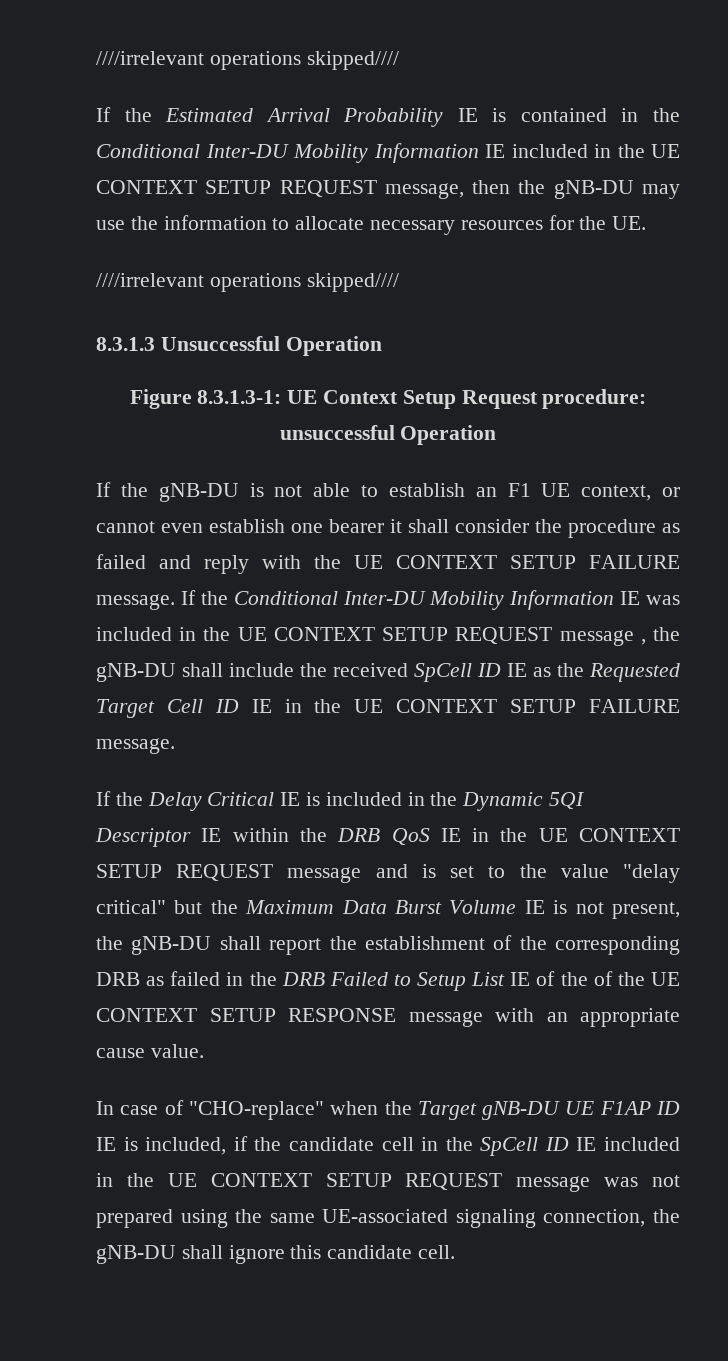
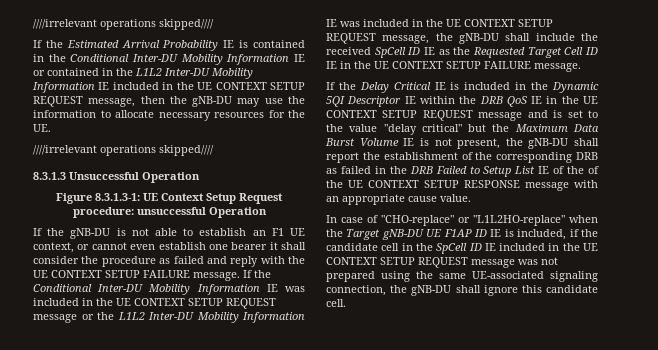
(505, 151) none -> [33,68,253,79] [32,82,110,93] or contained in the L1L2 Inter-DU Mobility Information IE
[640,639,646,645] , -> [81,312,305,323] [326,19,553,27] [326,33,430,44] or the L1L2 Inter-DU Mobility Information IE was included in the UE CONTEXT SETUP REQUEST message,
(324, 1110) none -> [458,215,565,226] or "L1L2HO-replace"

